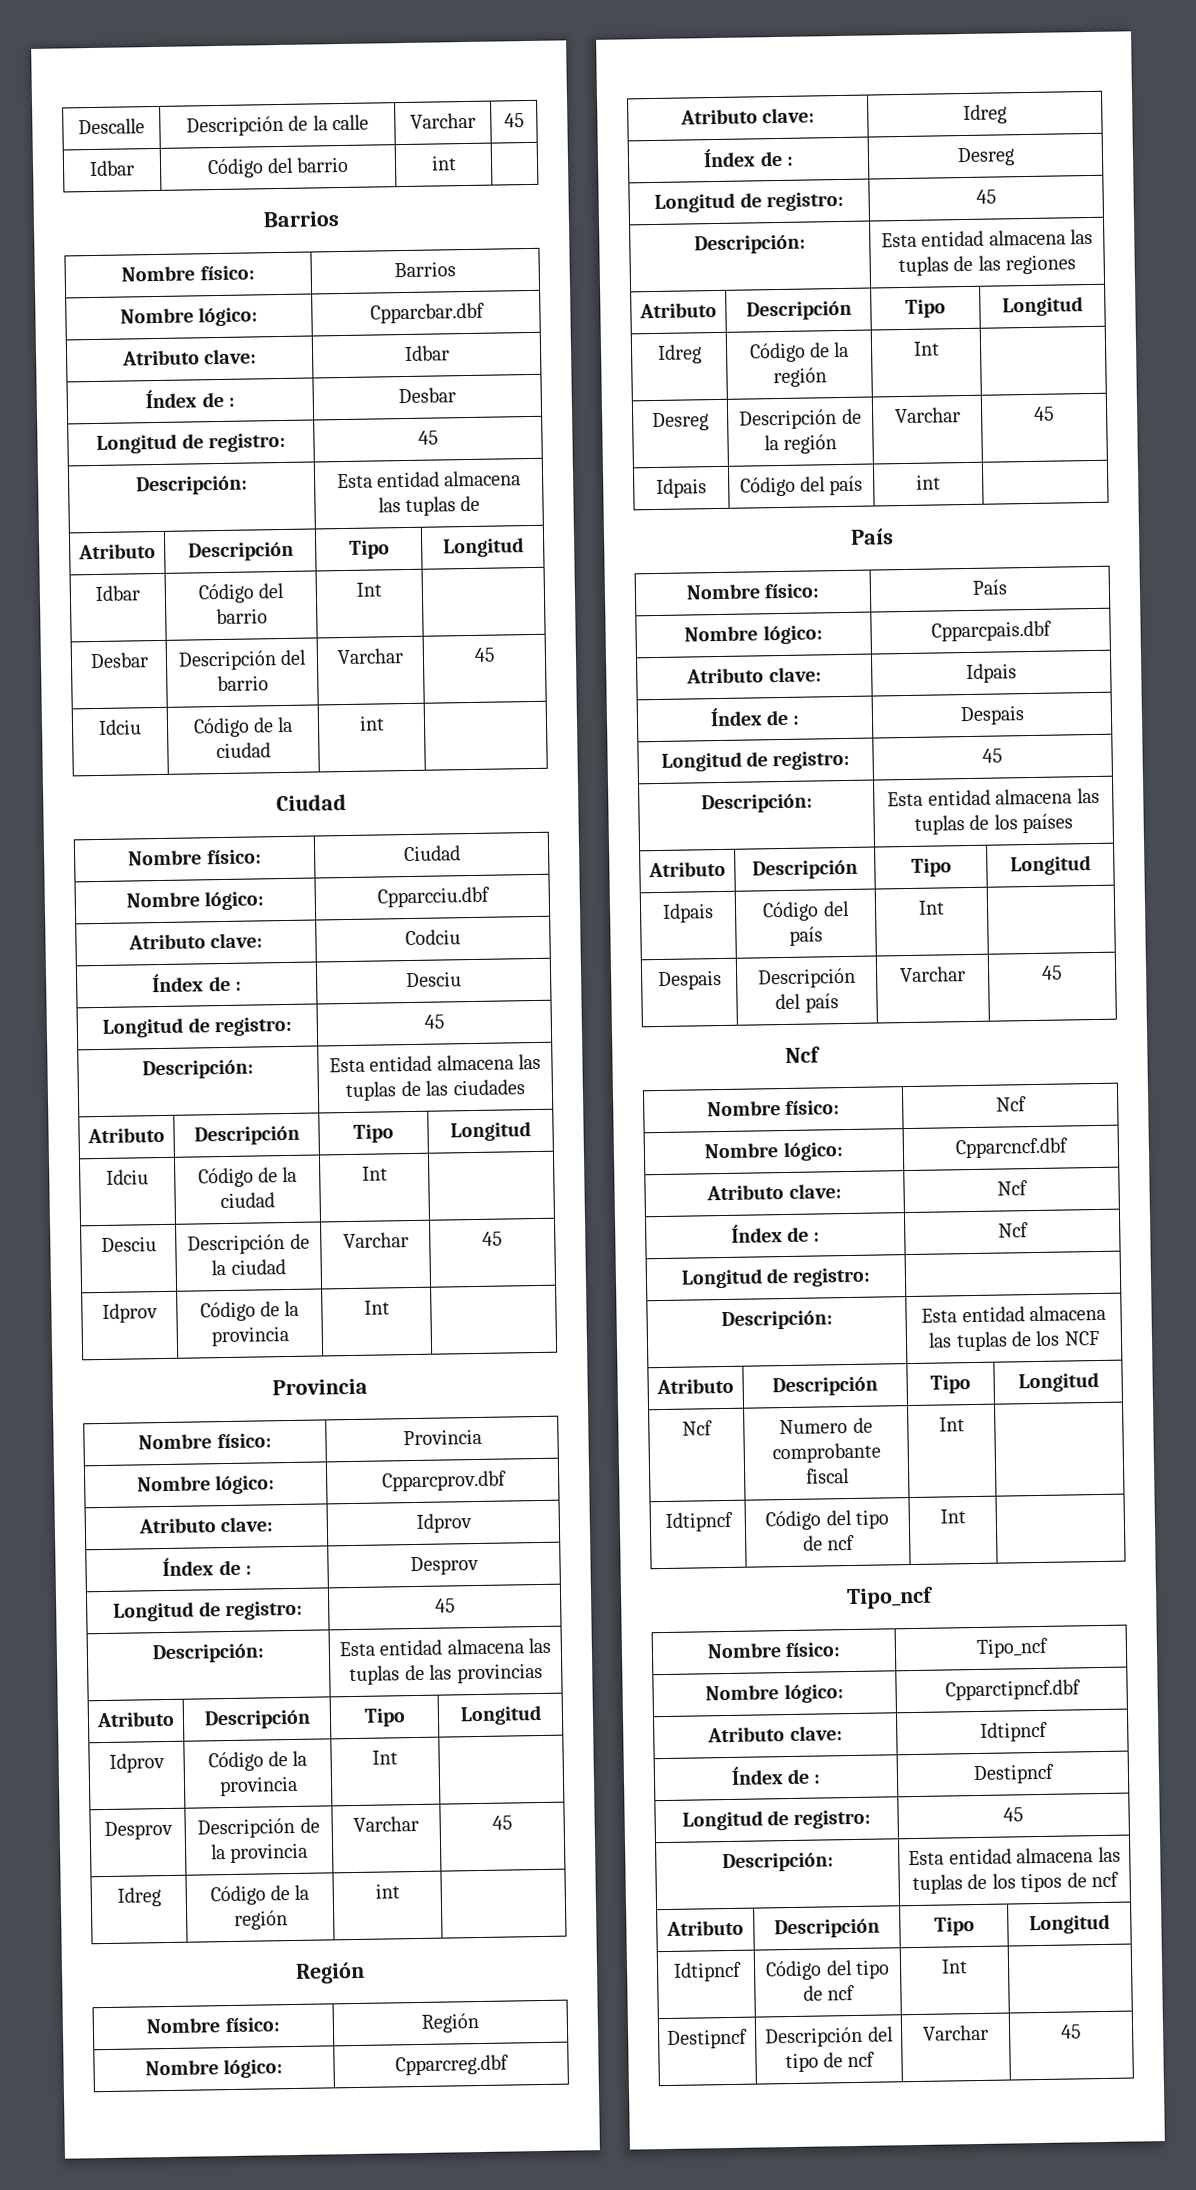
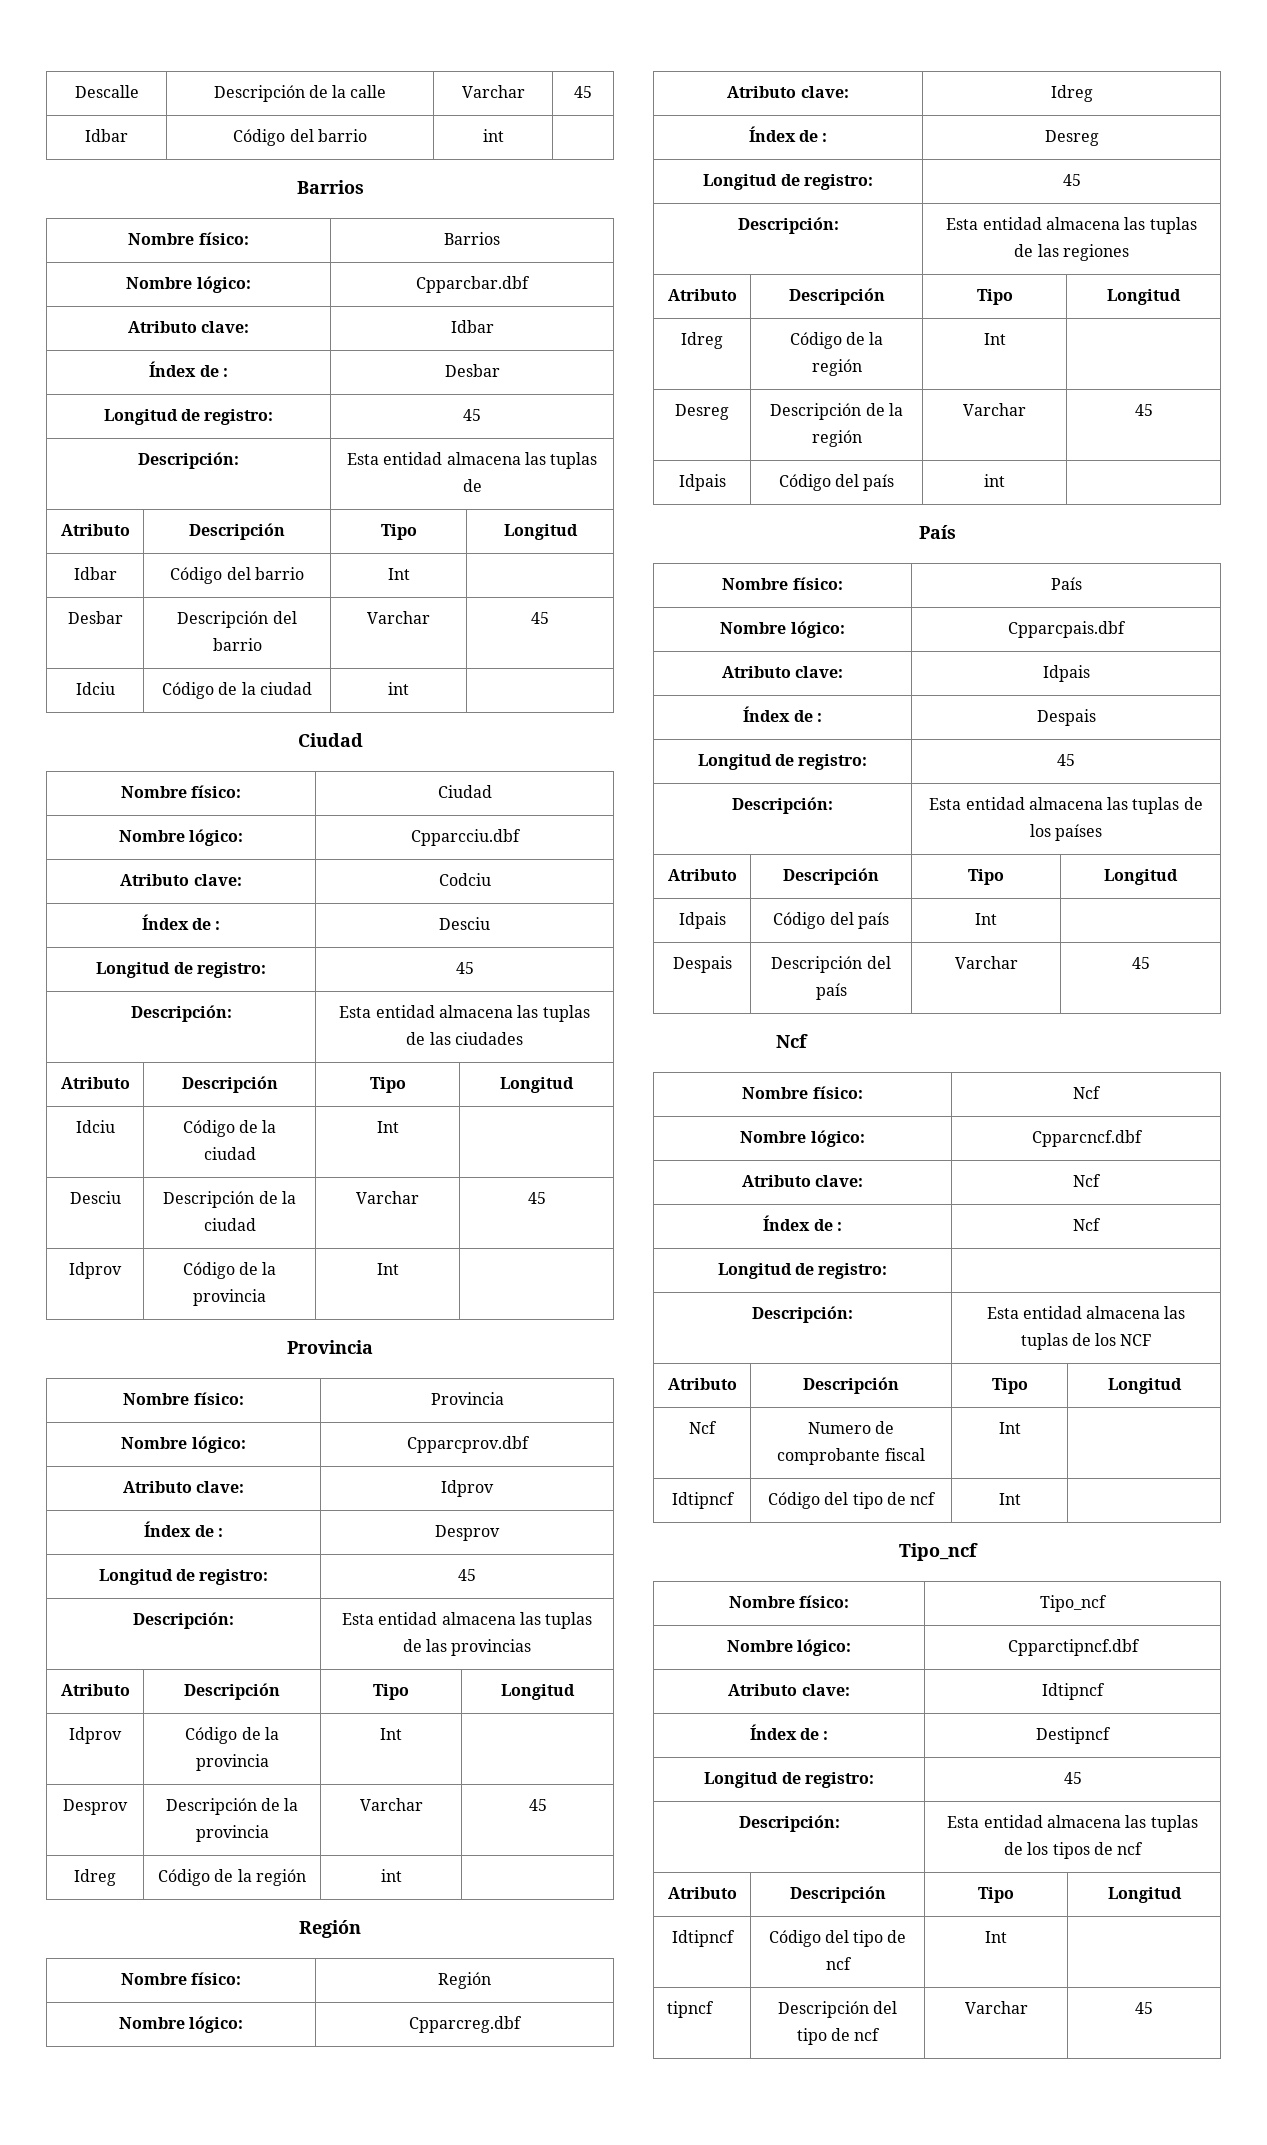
[667,2028,749,2050] Destipncf -> [666,2001,714,2018] tipncf

